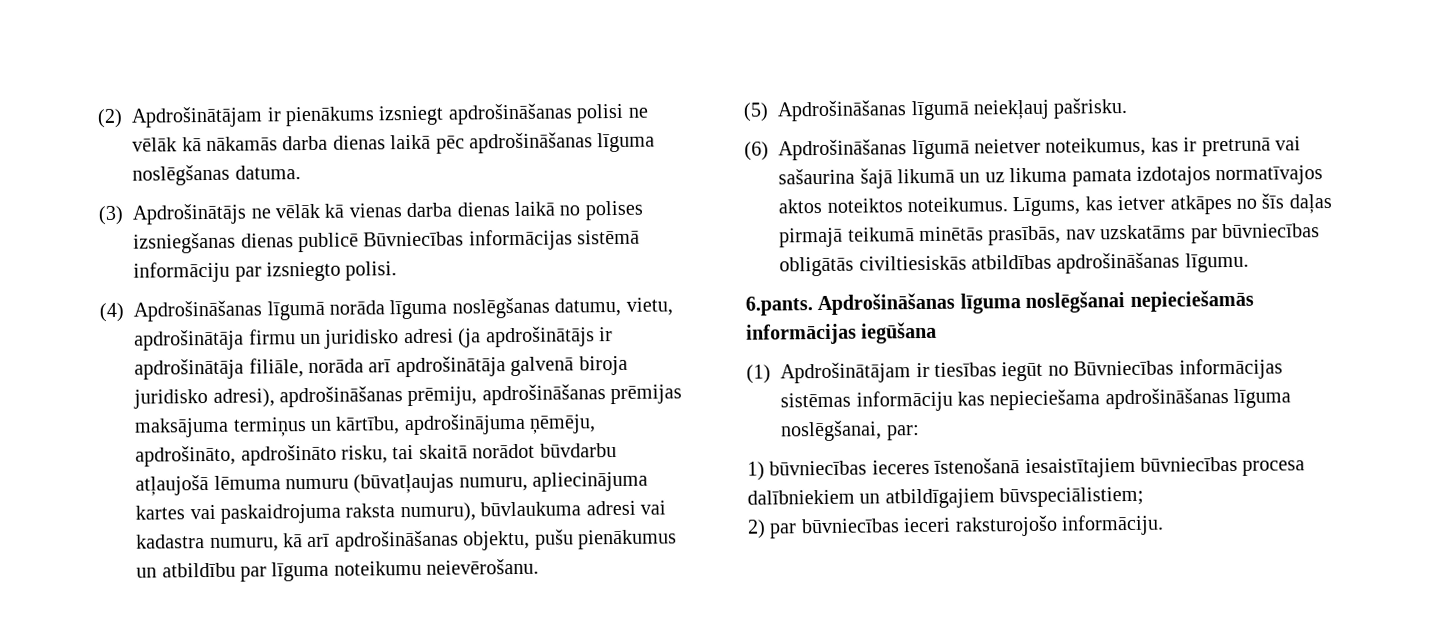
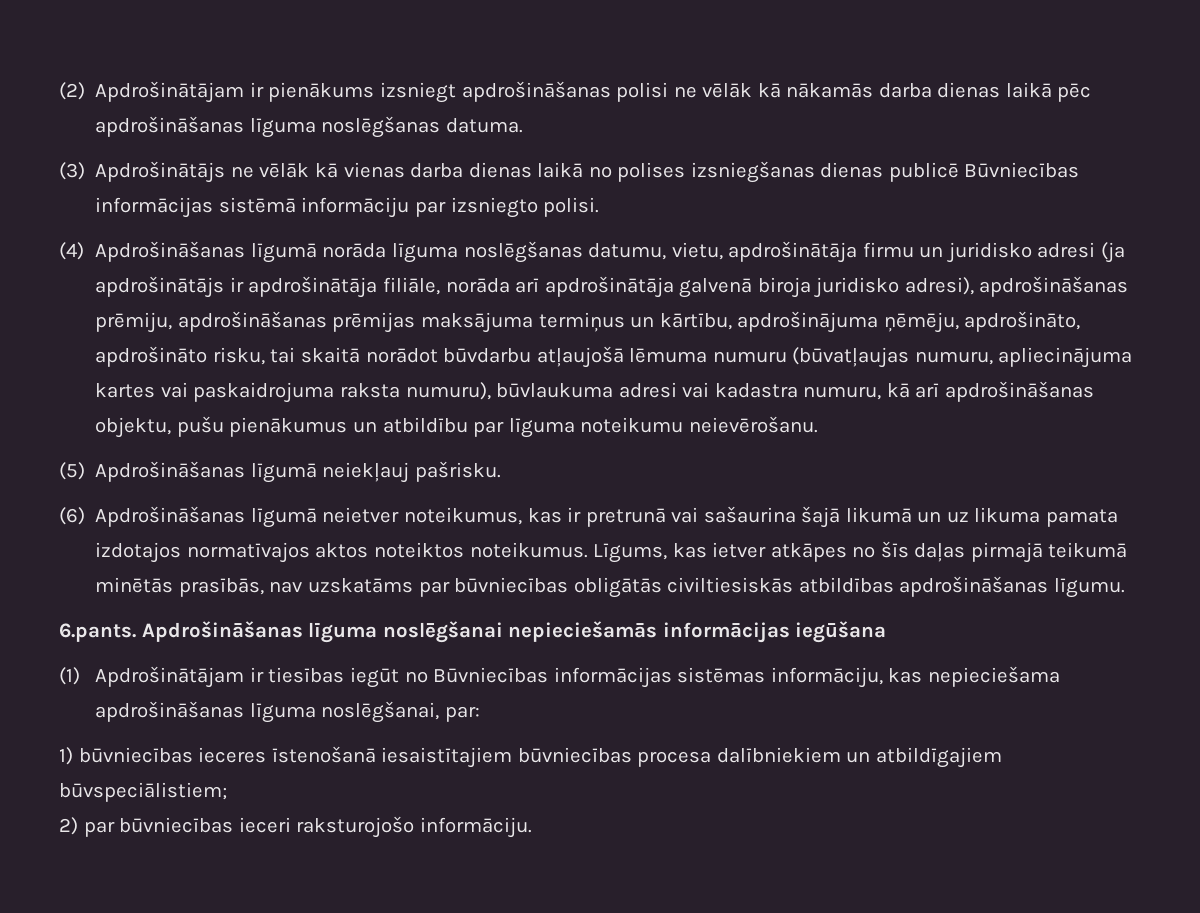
[855,390,953,412] informāciju -> [770,667,883,688] informāciju,

